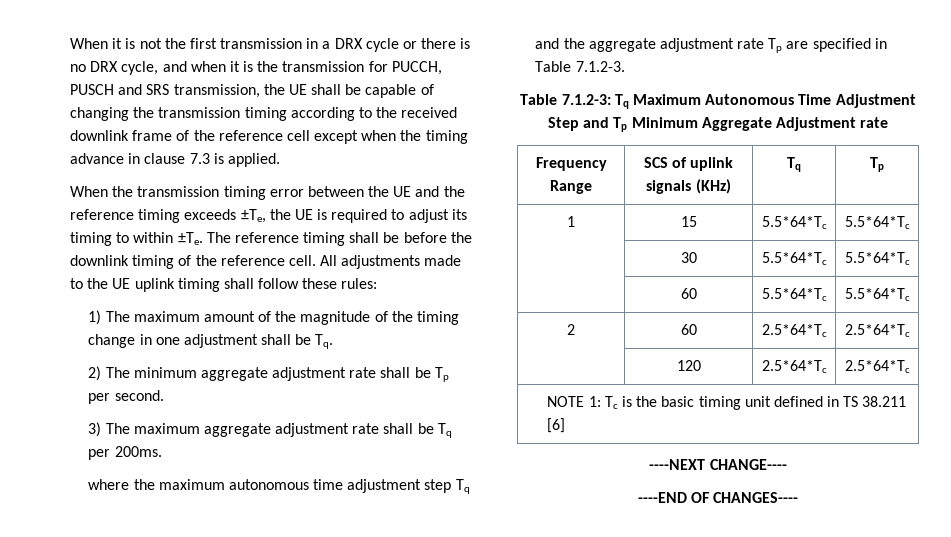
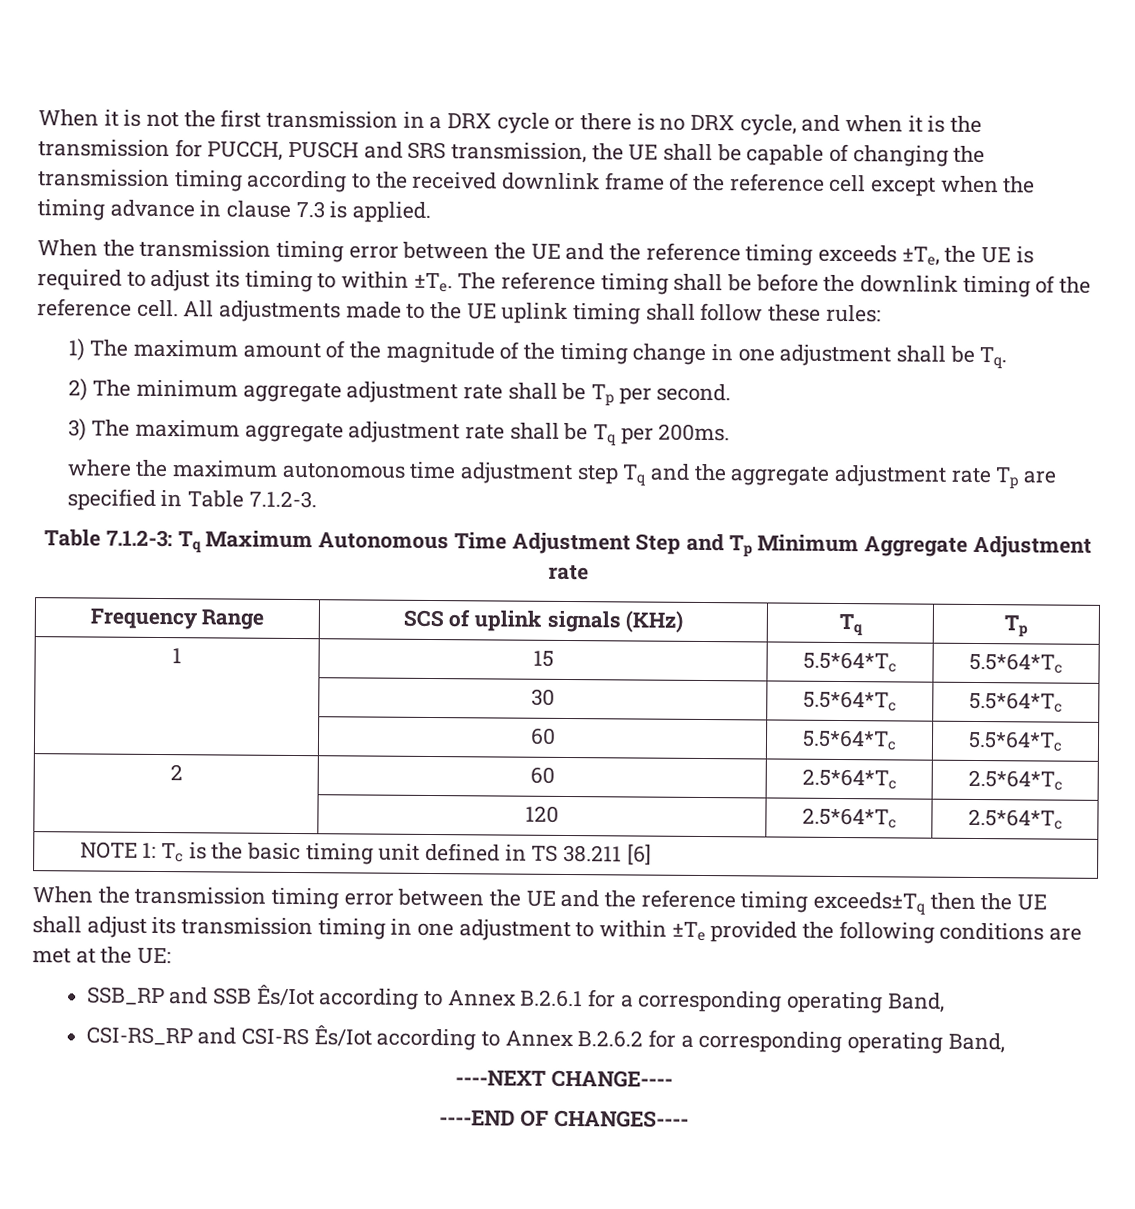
(566, 425) none -> [32,886,1048,915] [32,916,1083,944] [32,946,172,965] [86,984,945,1014] [85,1025,1005,1054] // When the transmission timing error between the UE and the reference timing exceeds±Tq then the UE shall adjust its transmission timing in one adjustment to within ±Te provided the following conditions are met at the UE: // SSB_RP and SSB Ês/Iot according to Annex B.2.6.1 for a corresponding operating Band, // CSI-RS_RP and CSI-RS Ês/Iot according to Annex B.2.6.2 for a corresponding operating Band,

